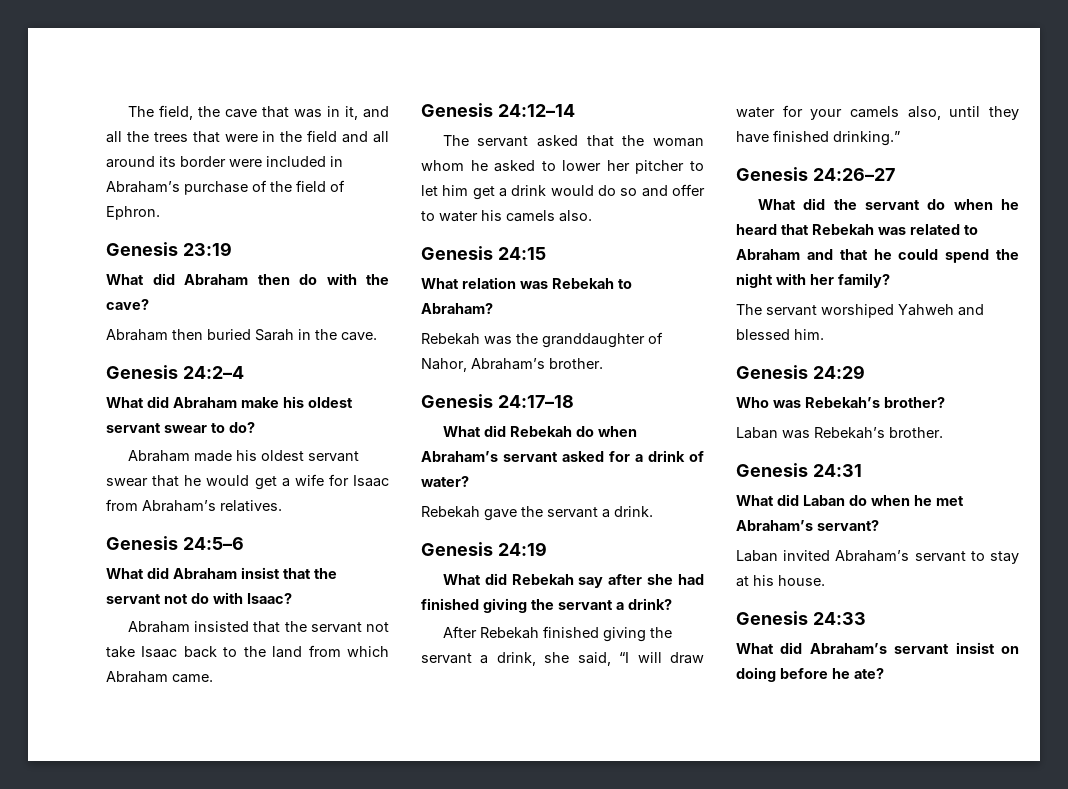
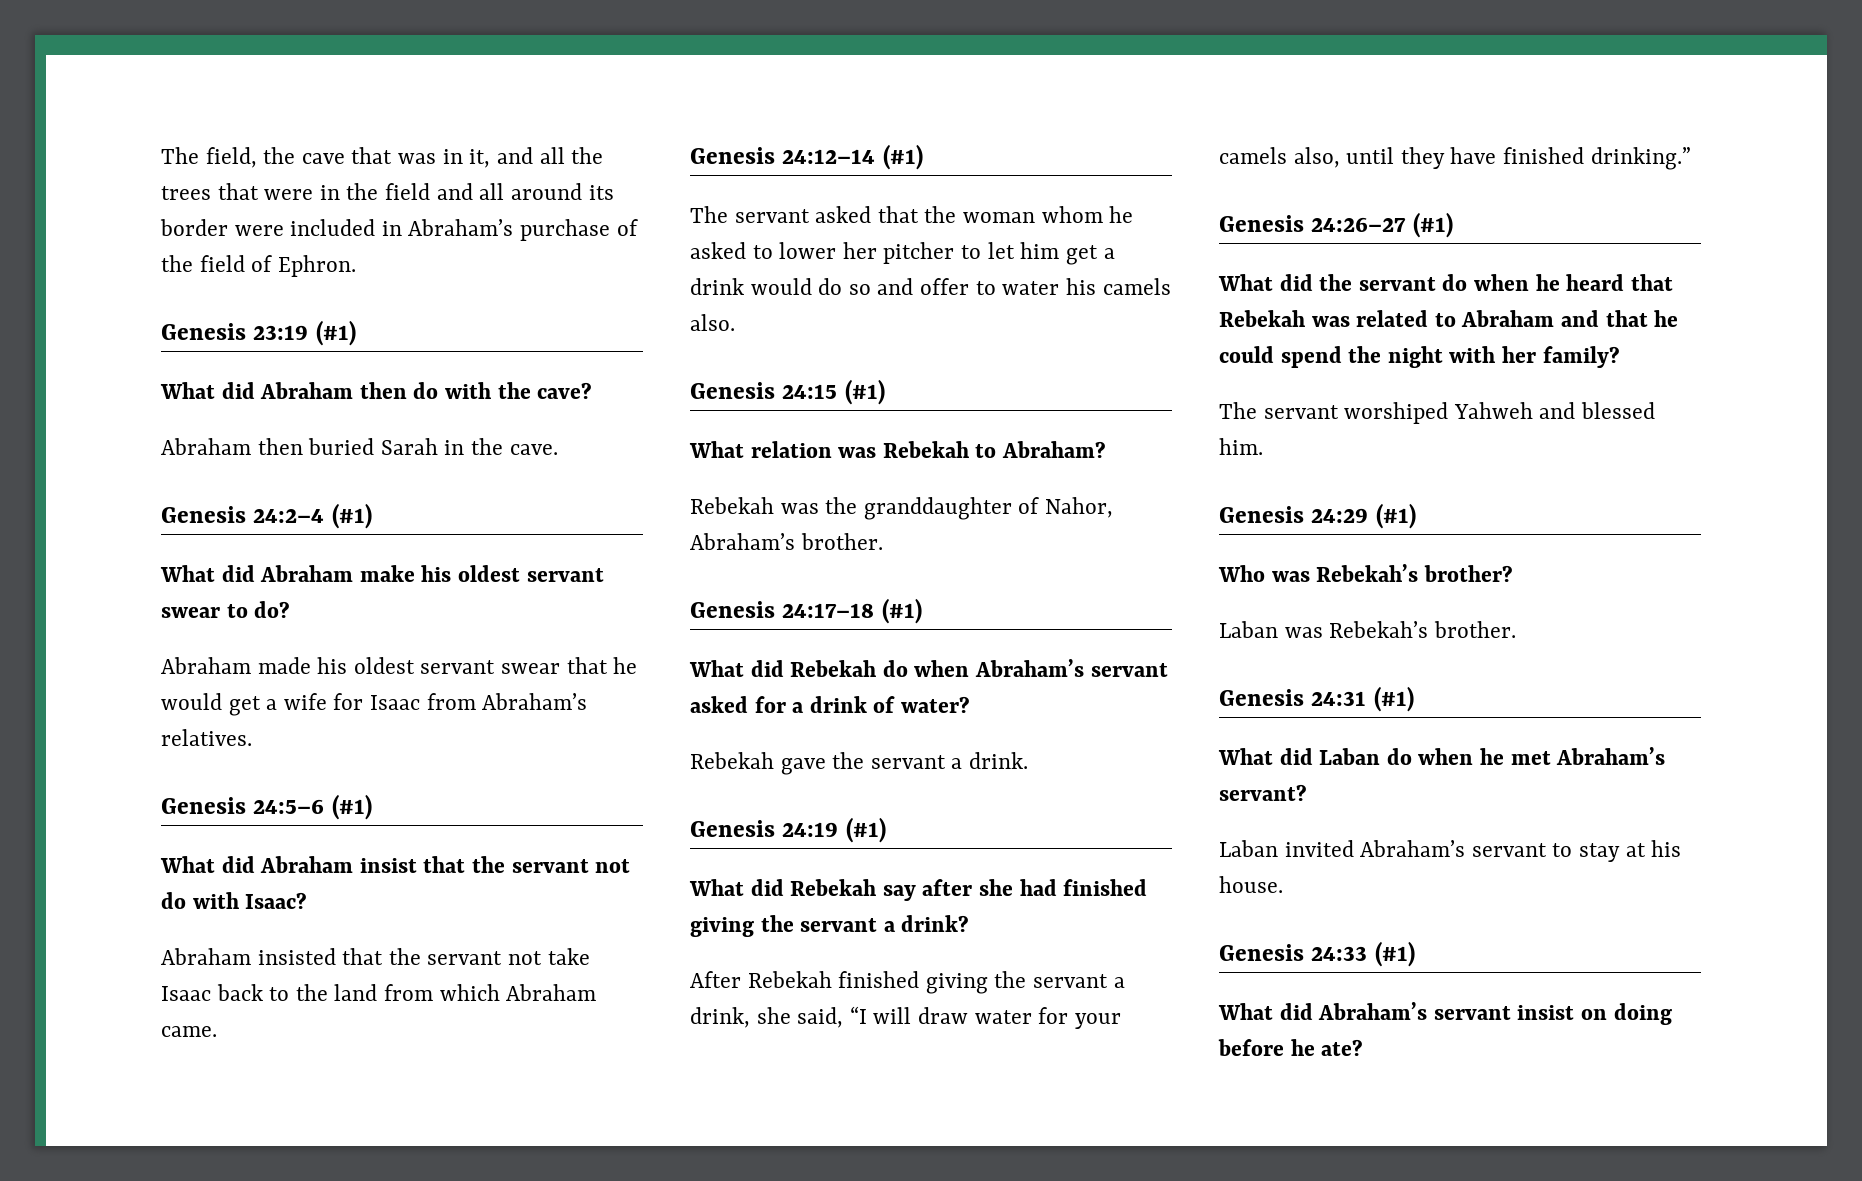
(232, 249) none -> [315,320,356,346] (#1)
(244, 372) none -> [331,503,372,529] (#1)
(244, 543) none -> [331,794,372,820] (#1)
(575, 110) none -> [882,144,923,170] (#1)
(546, 253) none -> [844,379,885,405] (#1)
(574, 401) none -> [881,598,922,624] (#1)
(547, 549) none -> [845,817,886,843] (#1)
(895, 174) none -> [1412,212,1453,238] (#1)
(865, 372) none -> [1375,503,1416,529] (#1)
(862, 470) none -> [1373,686,1414,712] (#1)
(866, 618) none -> [1374,941,1415,967] (#1)

